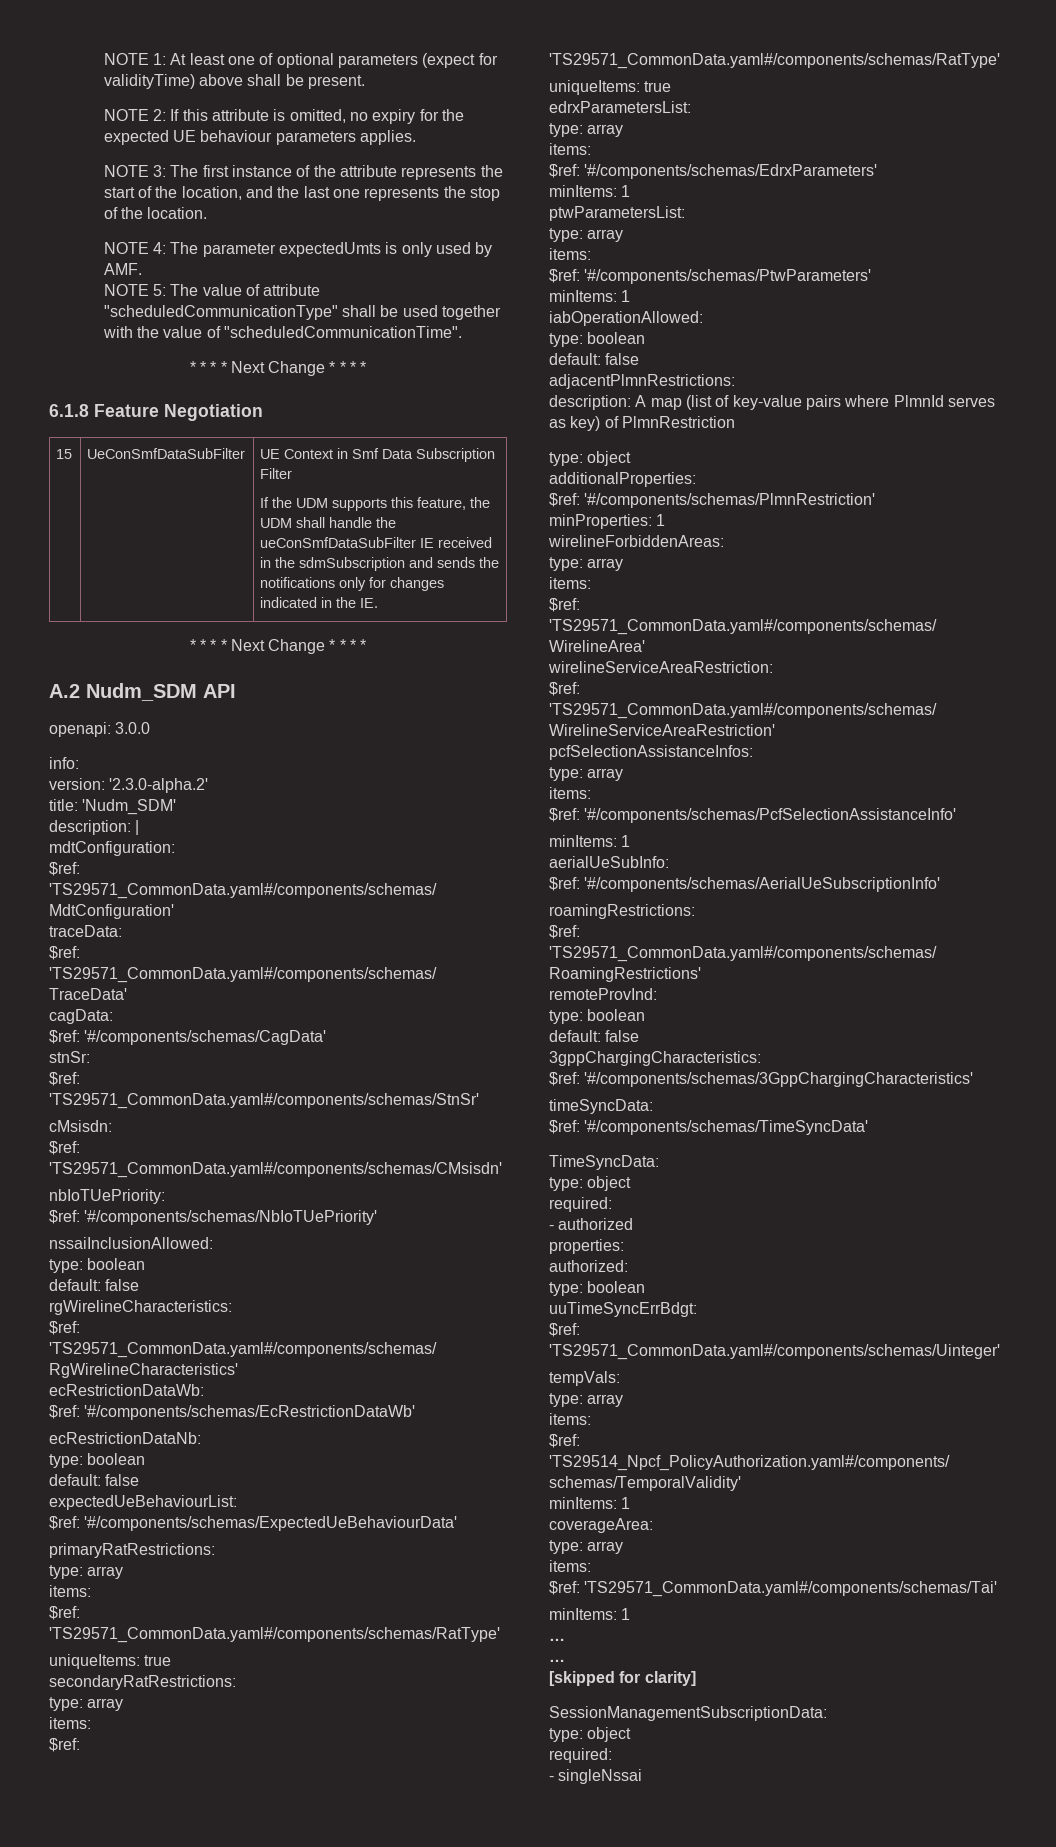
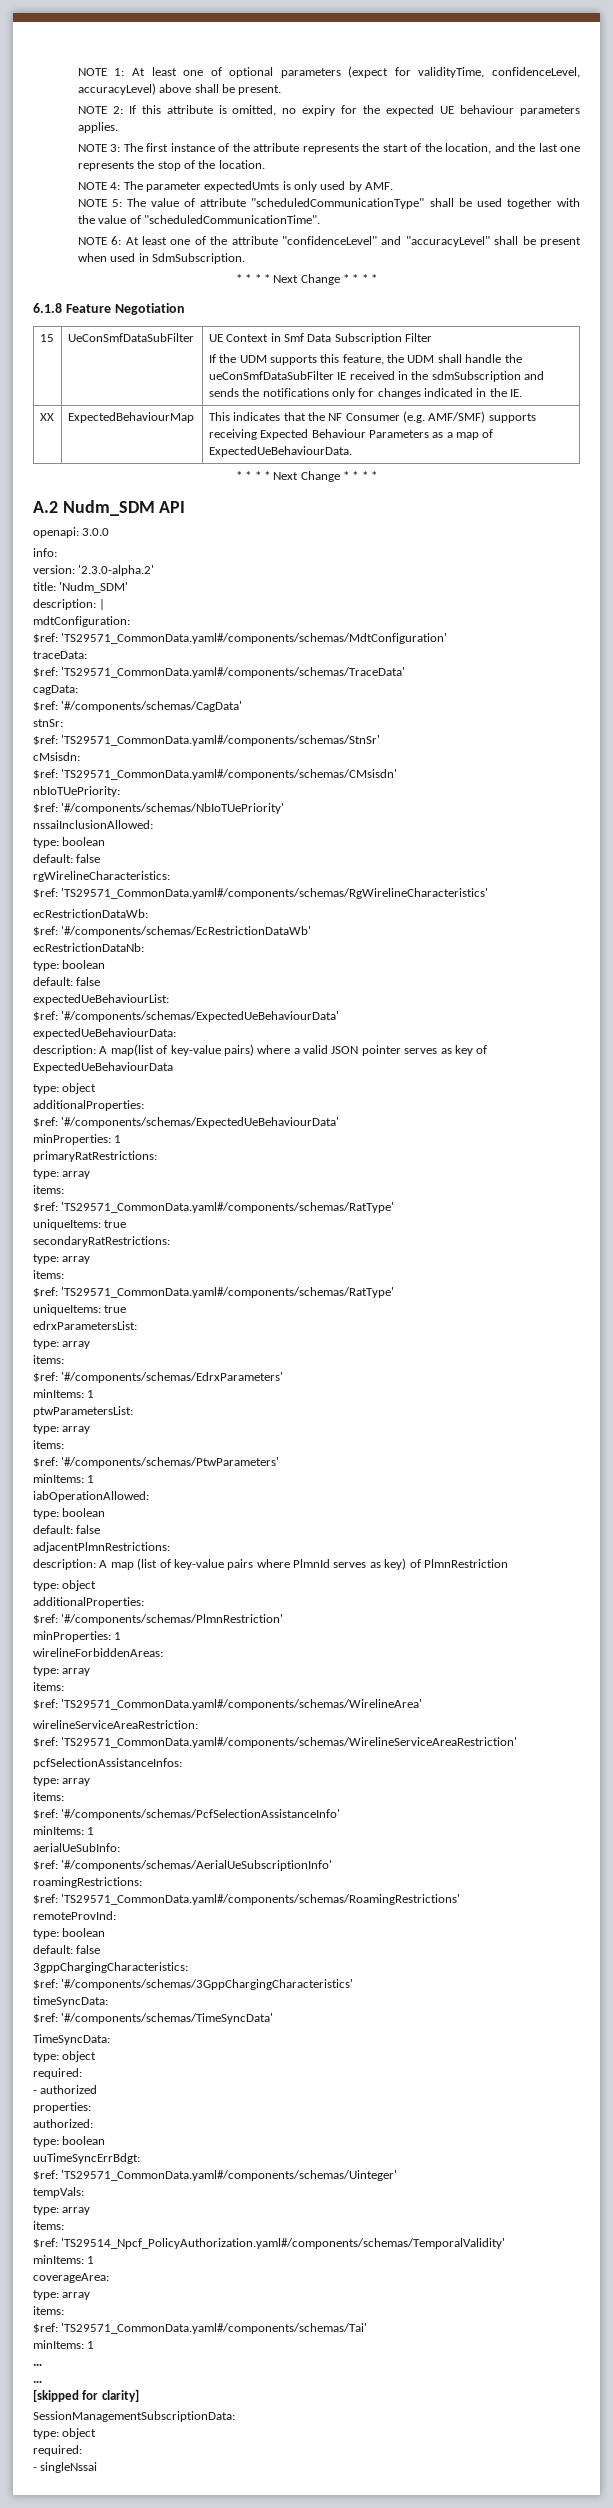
[103,74,195,89] validityTime) -> [418,67,580,78] [77,83,156,95] validityTime, confidenceLevel, accuracyLevel)
(463, 332) none -> [77,236,581,247] [77,253,245,264] // NOTE 6: At least one of the attribute "confidenceLevel" and "accuracyLevel" shall be present when used in SdmSubscription.
(379, 603) none -> [39,413,54,421] [67,412,194,423] [208,411,536,423] [208,429,494,440] [208,446,352,457] // XX | ExpectedBehaviourMap | This indicates that the NF Consumer (e.g. AMF/SMF) supports receiving Expected Behaviour Parameters as a map of ExpectedUeBehaviourData.
(458, 1523) none -> [33,1028,176,1039] [33,1044,488,1056] [33,1062,173,1073] [33,1083,97,1094] [33,1100,144,1111] [33,1117,340,1128] [33,1134,122,1145] // expectedUeBehaviourData: // description: A map(list of key-value pairs) where a valid JSON pointer serves as key of ExpectedUeBehaviourData // type: object // additionalProperties: // $ref: '#/components/schemas/ExpectedUeBehaviourData' // minProperties: 1

